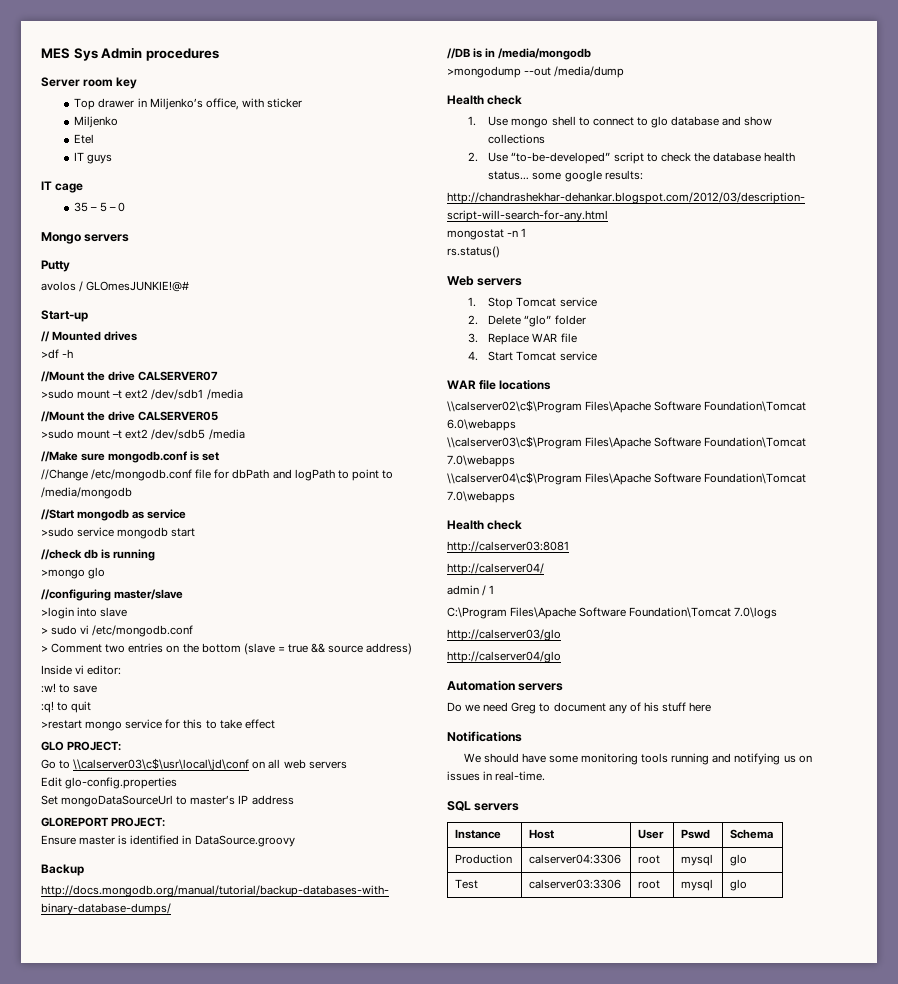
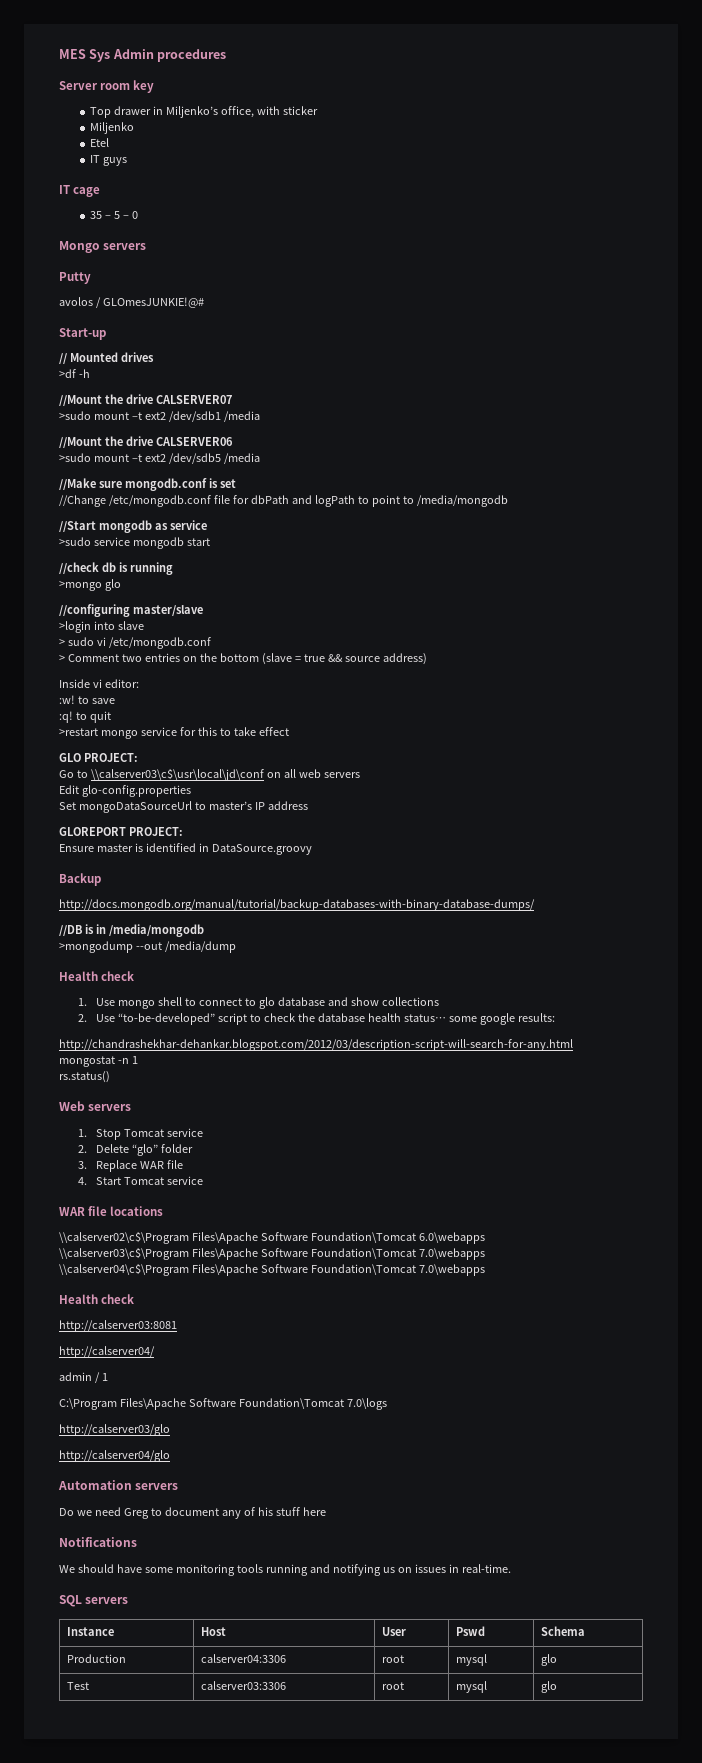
[138,411,219,421] CALSERVER05 -> [155,437,233,446] CALSERVER06

